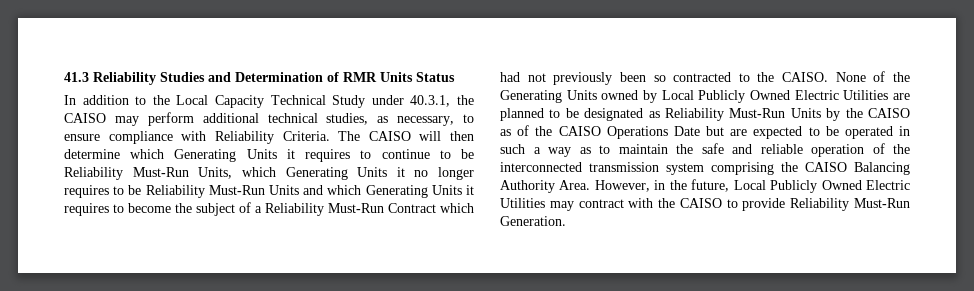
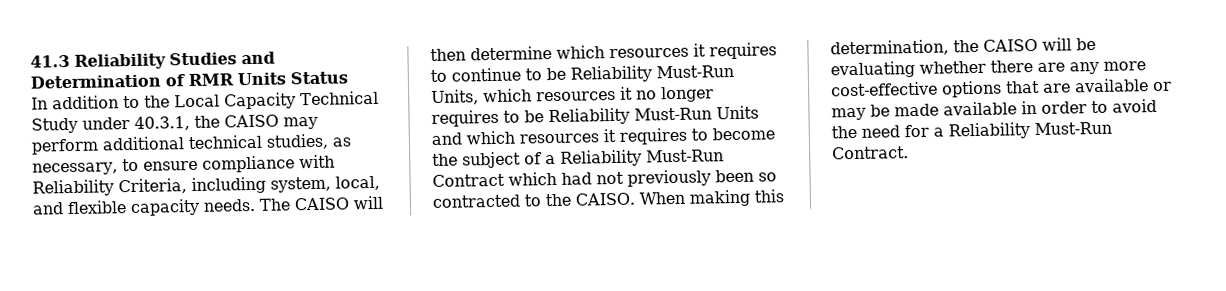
[282,131,330,141] Criteria. -> [118,175,380,195] [32,198,256,216] Criteria, including system, local, and flexible capacity needs.
[174,149,277,162] Generating Units -> [609,47,689,59] resources
[285,167,388,180] Generating Units -> [536,90,616,102] resources
[365,185,462,198] Generating Units -> [519,133,599,144] resources
[835,71,910,82] [500,90,910,103] [500,108,910,121] [500,125,910,139] [500,143,910,157] [500,162,910,175] [500,179,911,193] [500,198,910,211] [500,216,566,226] None of the Generating Units owned by Local Publicly Owned Electric Utilities are planned to be designated as Reliability Must-Run Units by the CAISO as of the CAISO Operations Date but are expected to be operated in such a way as to maintain the safe and reliable operation of the interconnected transmission system comprising the CAISO Balancing Authority Area. However, in the future, Local Publicly Owned Electric Utilities may contract with the CAISO to provide Reliability Must-Run Generation. -> [638,189,784,207] [830,37,1096,57] [830,60,1146,79] [830,78,1172,98] [831,98,1157,121] [831,121,1112,140] [832,146,909,160] When making this determination, the CAISO will be evaluating whether there are any more cost-effective options that are available or may be made available in order to avoid the need for a Reliability Must-Run Contract.

